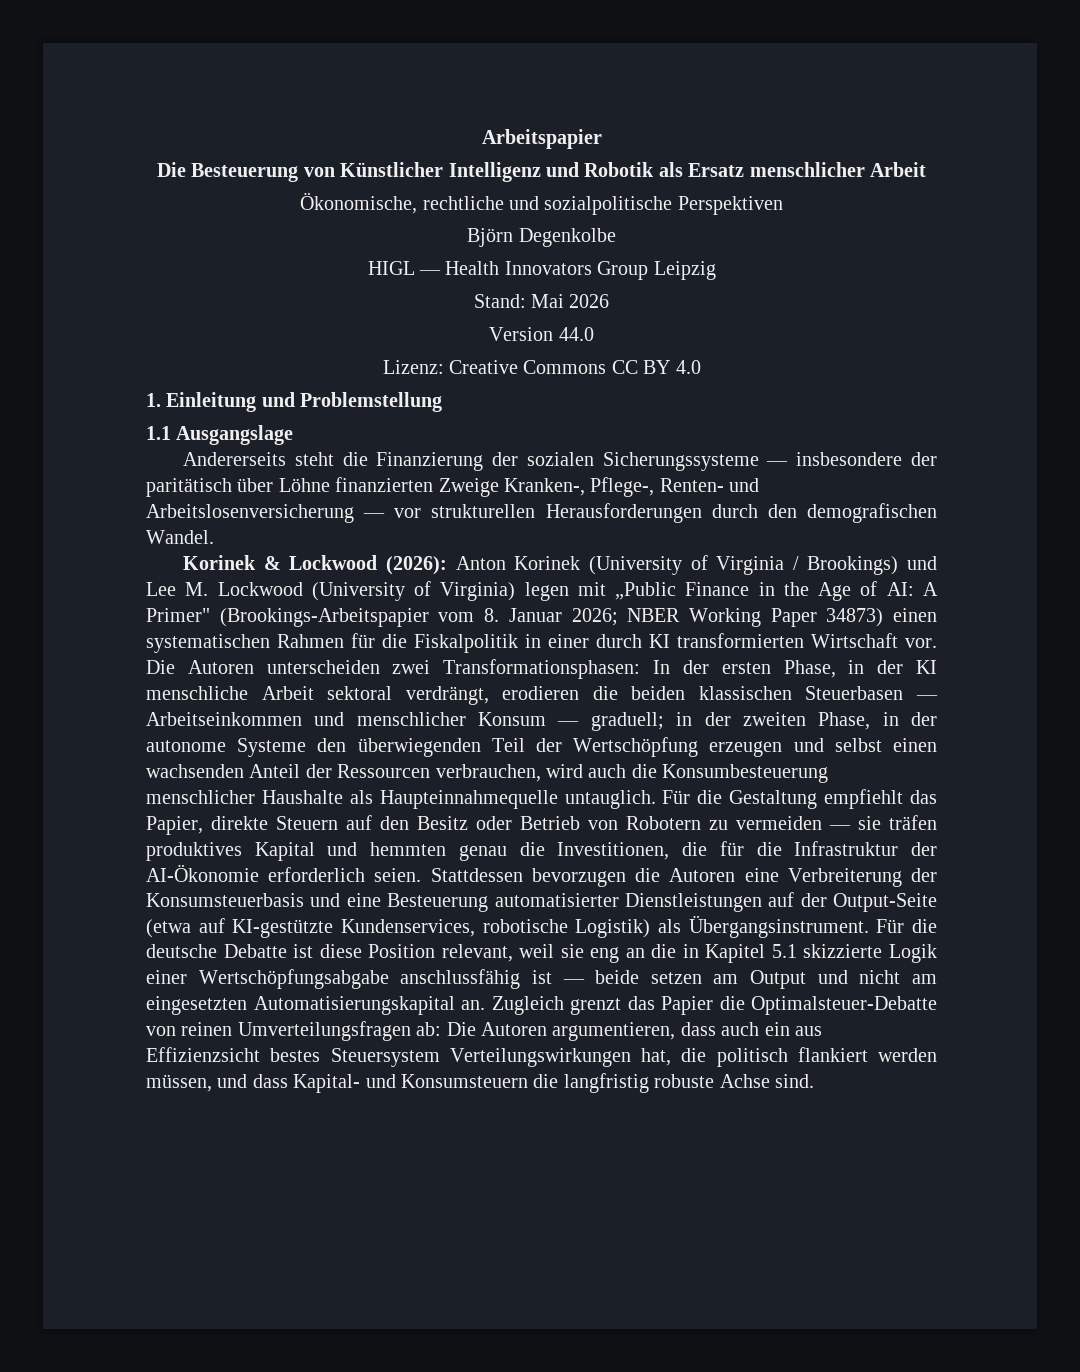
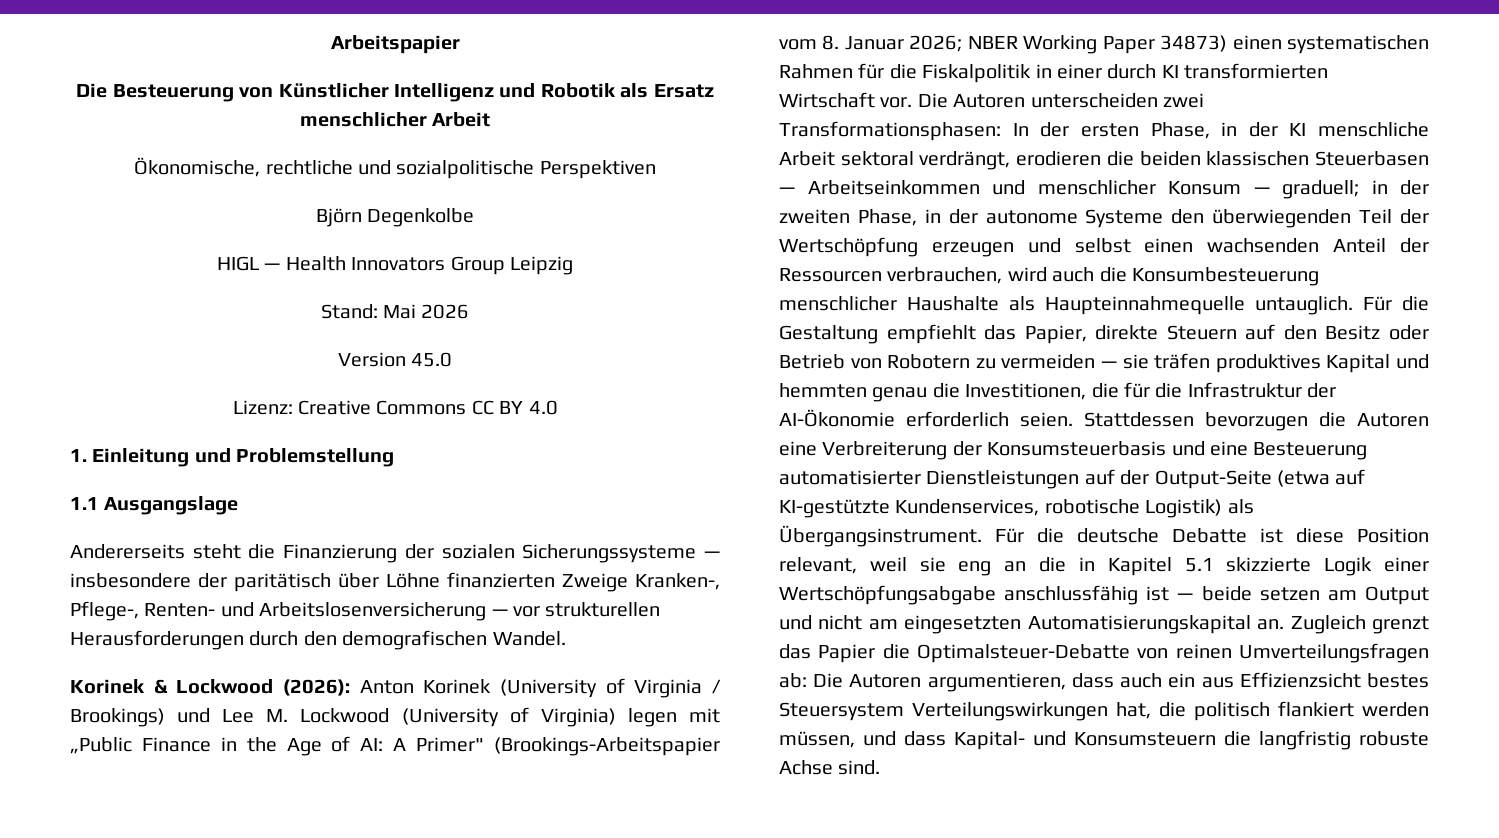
[558,327,594,341] 44.0 -> [411,352,453,367] 45.0

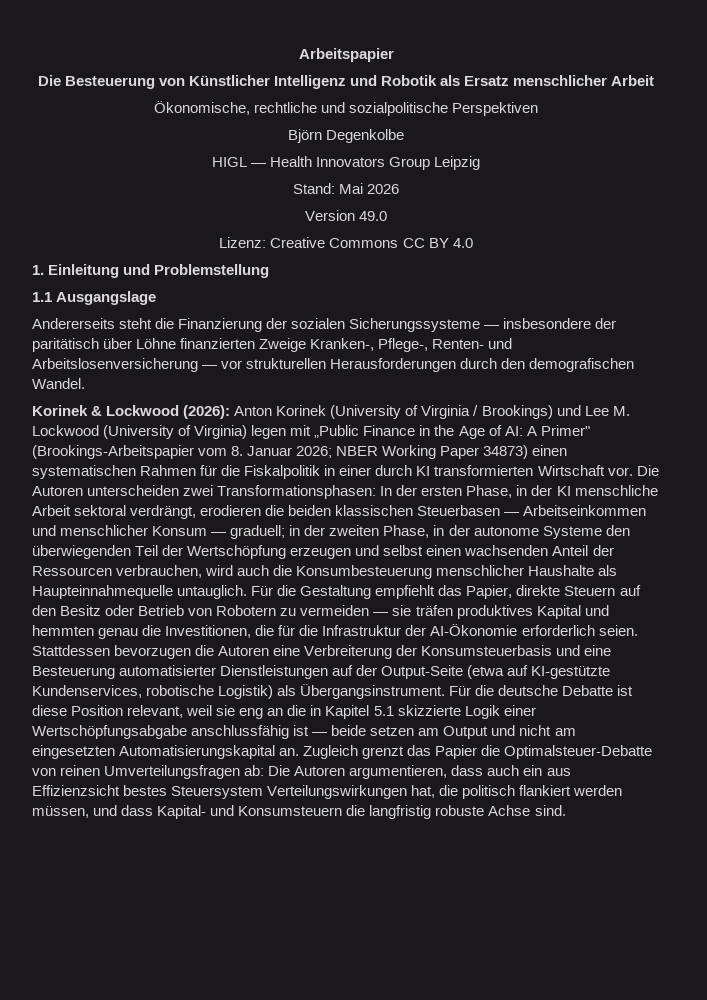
[411,352,453,367] 45.0 -> [359,211,388,221] 49.0

